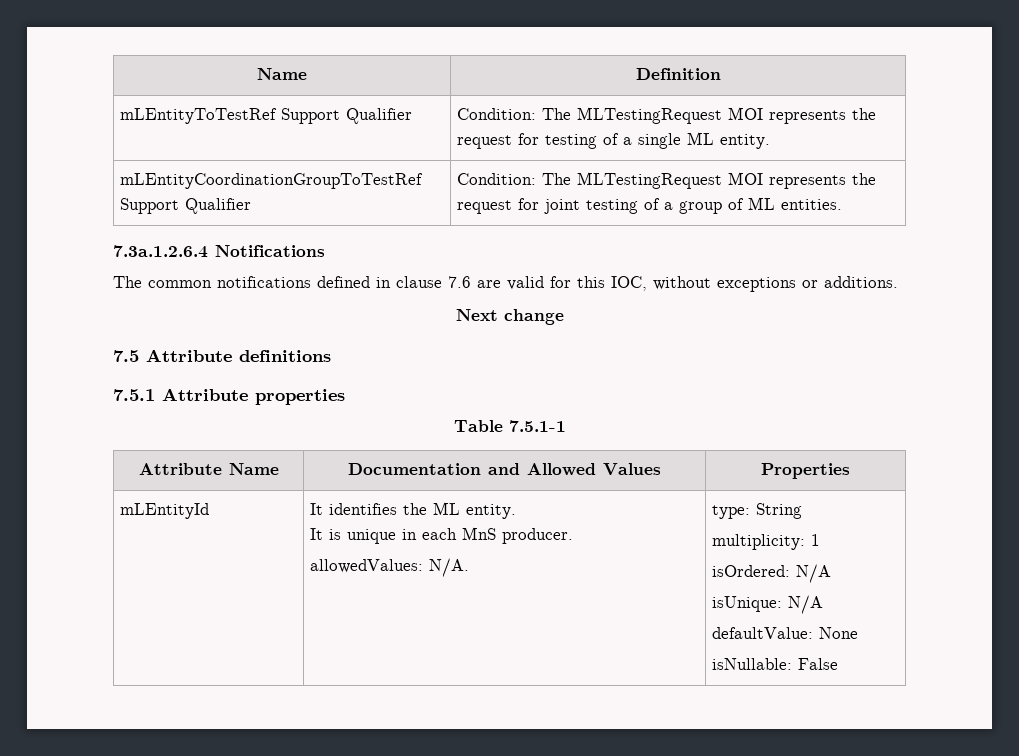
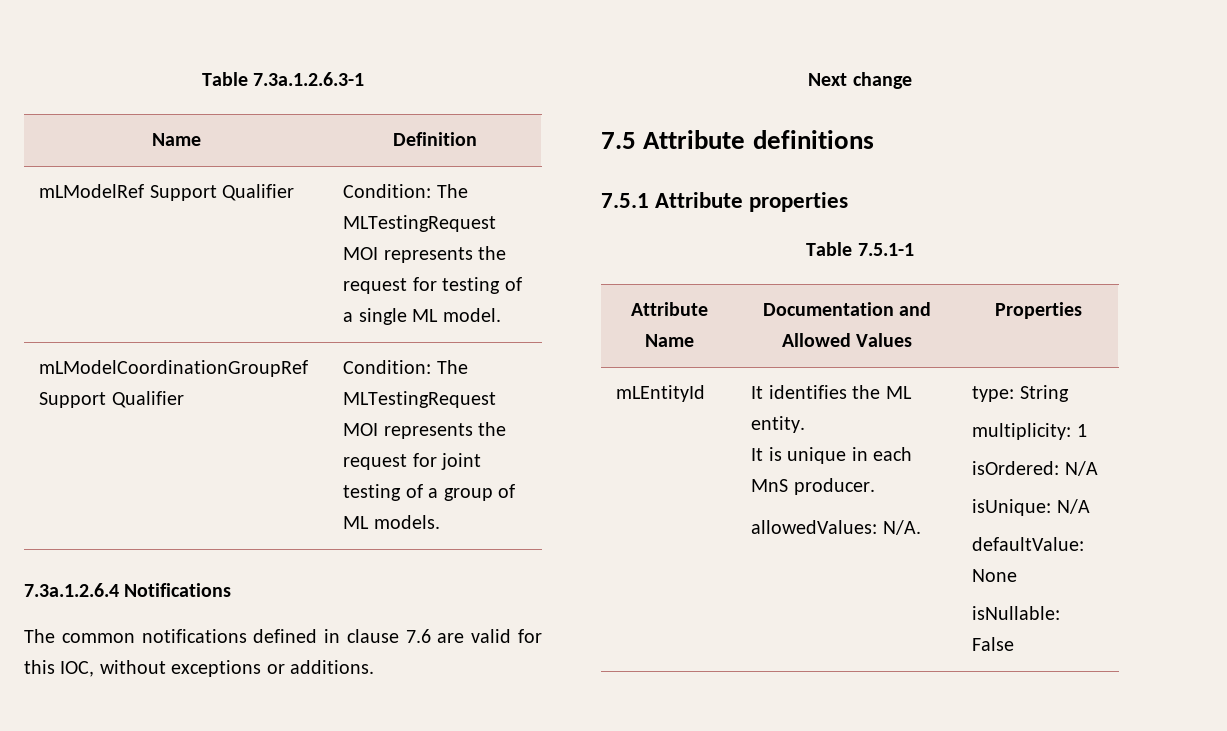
(257, 74) none -> [201,72,365,86] Table 7.3a.1.2.6.3-1 //
[120,108,278,124] mLEntityToTestRef -> [39,184,145,198] mLModelRef
[720,134,771,149] [120,173,424,189] entity. // mLEntityCoordinationGroupToTestRef -> [442,308,501,322] [39,360,309,377] model. // mLModelCoordinationGroupRef
[781,199,843,210] entities. -> [373,515,440,529] models.

